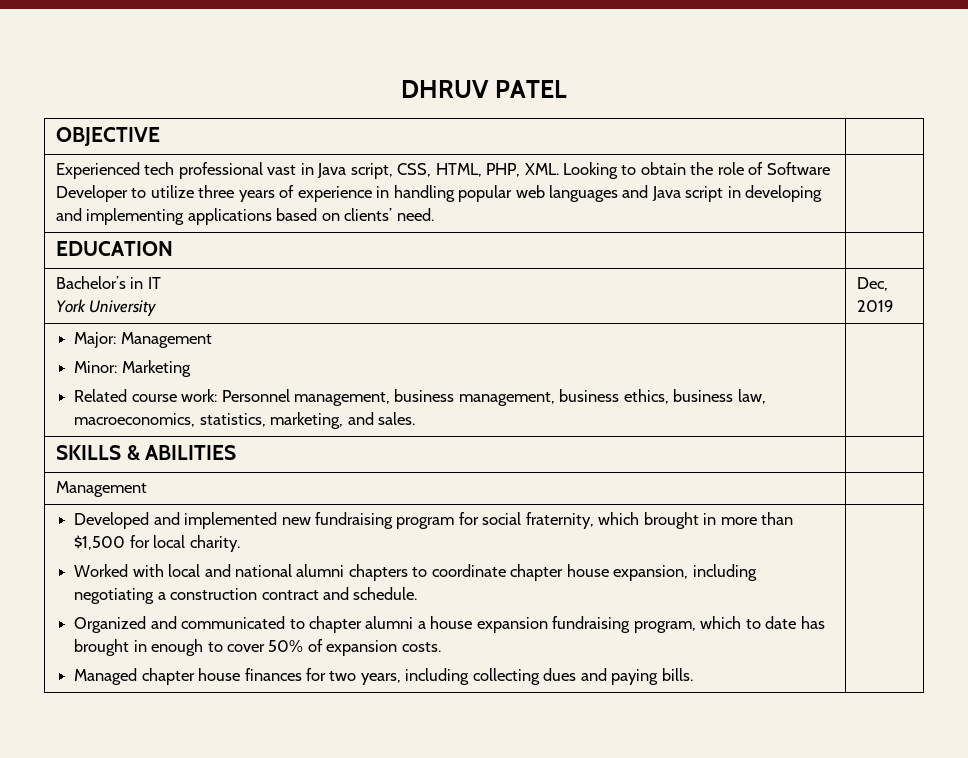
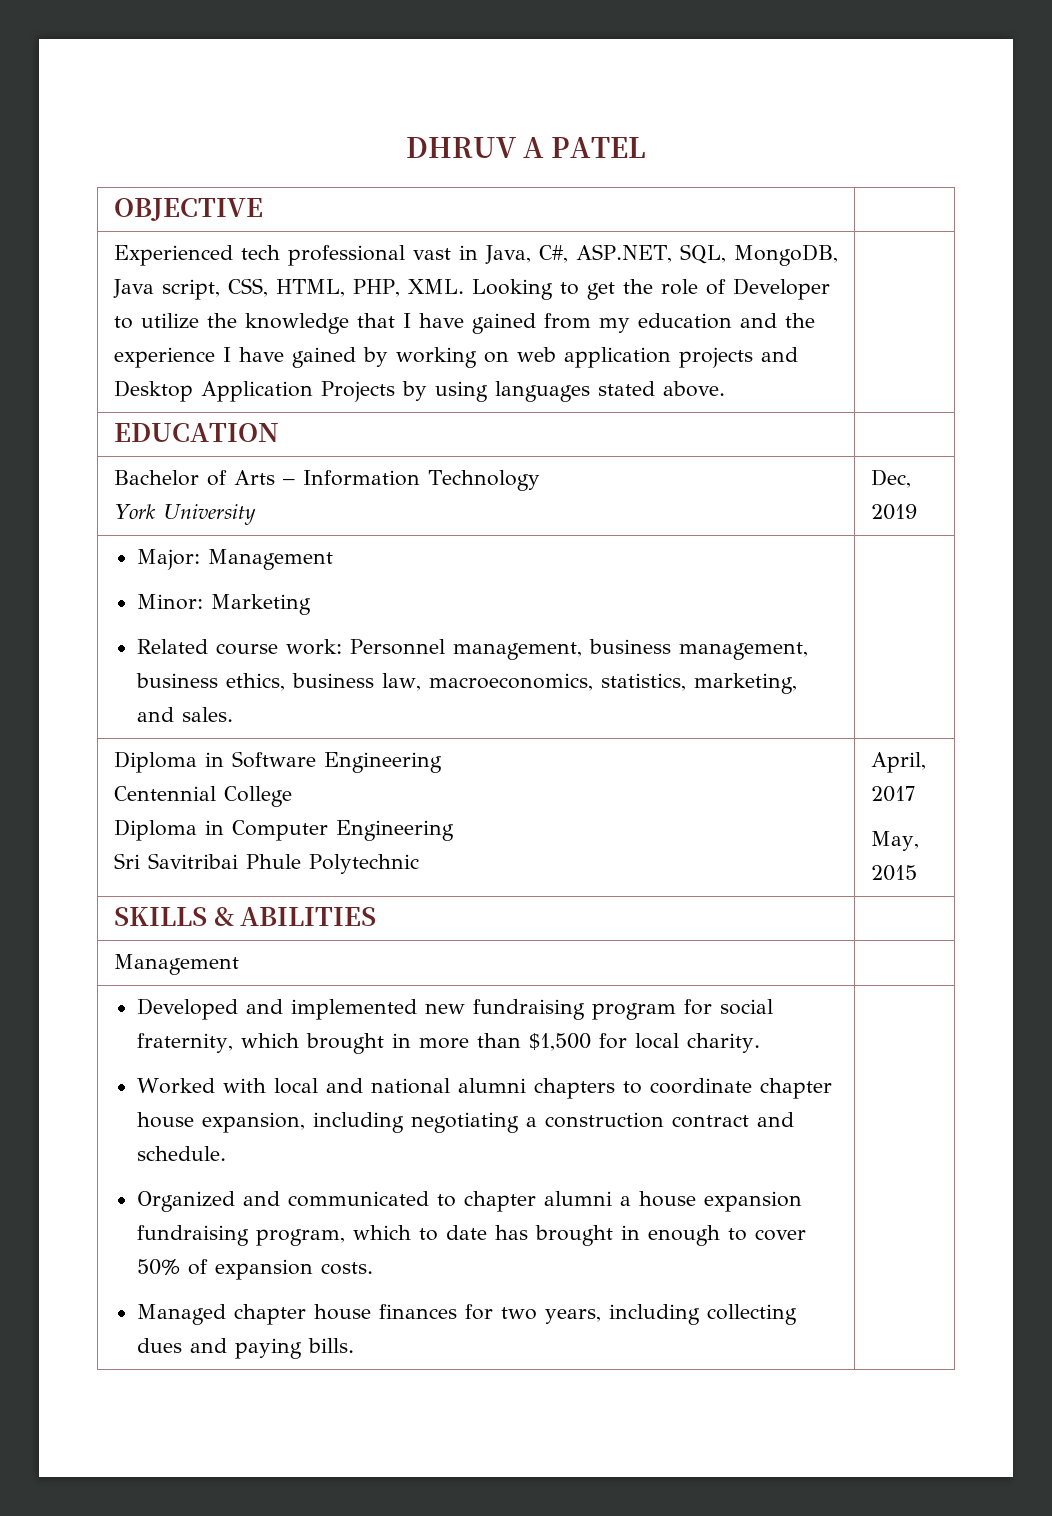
(490, 89) none -> [523,137,544,158] A
(314, 169) none -> [484,244,838,266] Java, C#, ASP.NET, SQL, MongoDB,
[640,162,686,175] obtain -> [586,282,615,300] get
[766,162,830,175] Software -> (726, 287) none
[198,185,823,202] [55,208,434,225] [55,241,173,256] [55,276,161,289] three years of experience in handling popular web languages and Java script in developing and implementing applications based on clients’ need. | // EDUCATION | // Bachelor’s in IT -> [206,313,815,334] [113,347,798,368] [113,380,725,402] [113,423,279,442] [113,470,540,491] the knowledge that I have gained from my education and the experience I have gained by working on web application projects and Desktop Application Projects by using languages stated above. | // EDUCATION | // Bachelor of Arts – Information Technology
(415, 418) none -> [113,751,442,773] [113,786,292,807] [113,819,454,841] [113,853,419,874] [870,752,926,773] [870,786,915,802] [870,831,919,851] [870,865,917,881] // Diploma in Software Engineering // Centennial College // Diploma in Computer Engineering // Sri Savitribai Phule Polytechnic | April, 2017 // May, 2015

